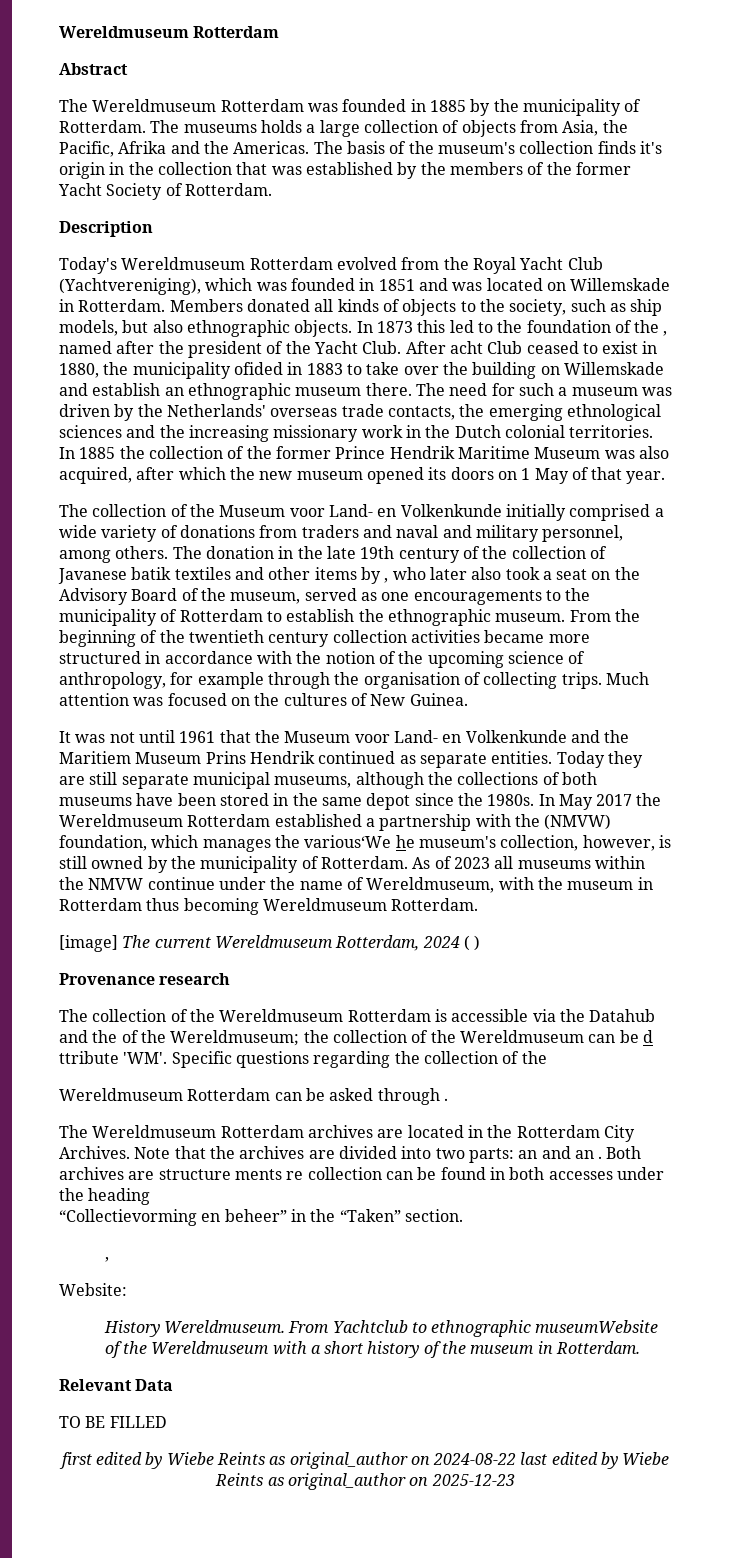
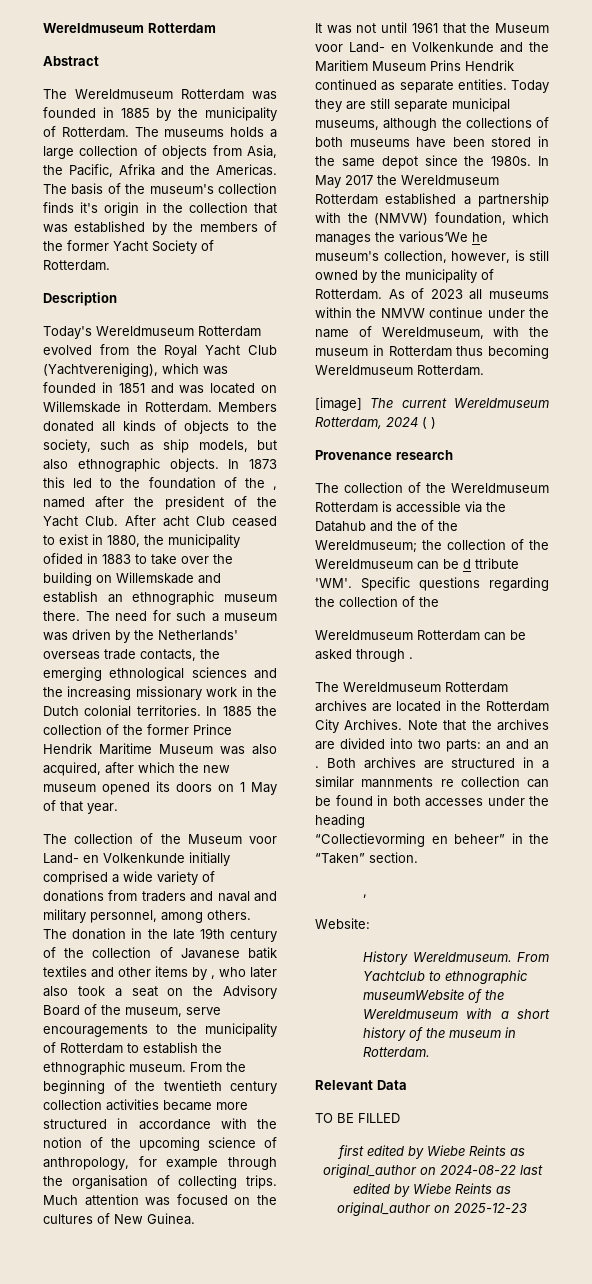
[304,588,410,601] served as one -> [186,1007,221,1015] serve
[158,1169,282,1180] structure ments -> [451,757,549,769] [315,776,434,788] structured in a similar mannments

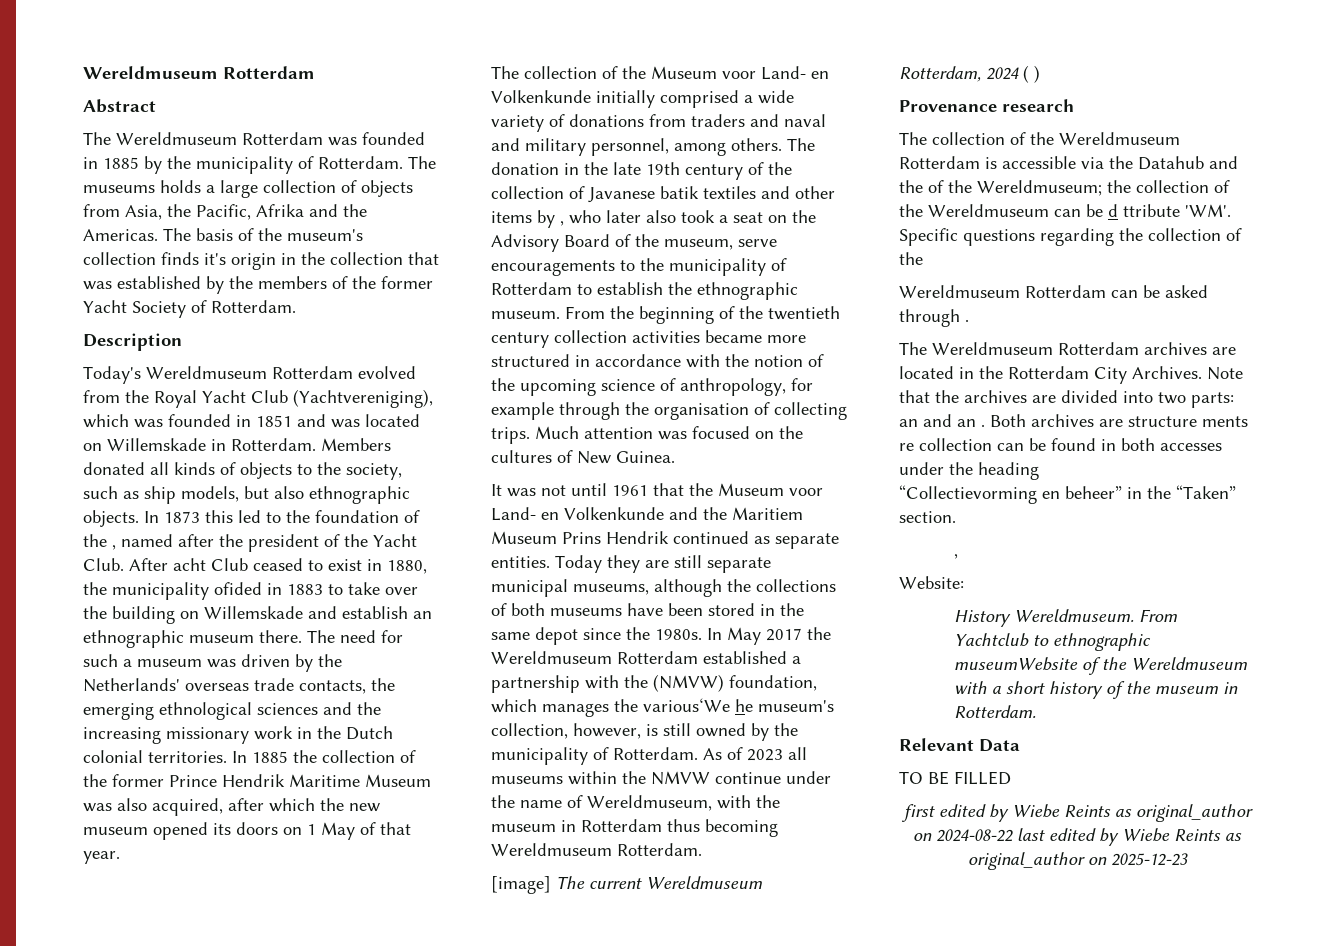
[451,757,549,769] [315,776,434,788] structured in a similar mannments -> [1128,416,1248,427] structure ments

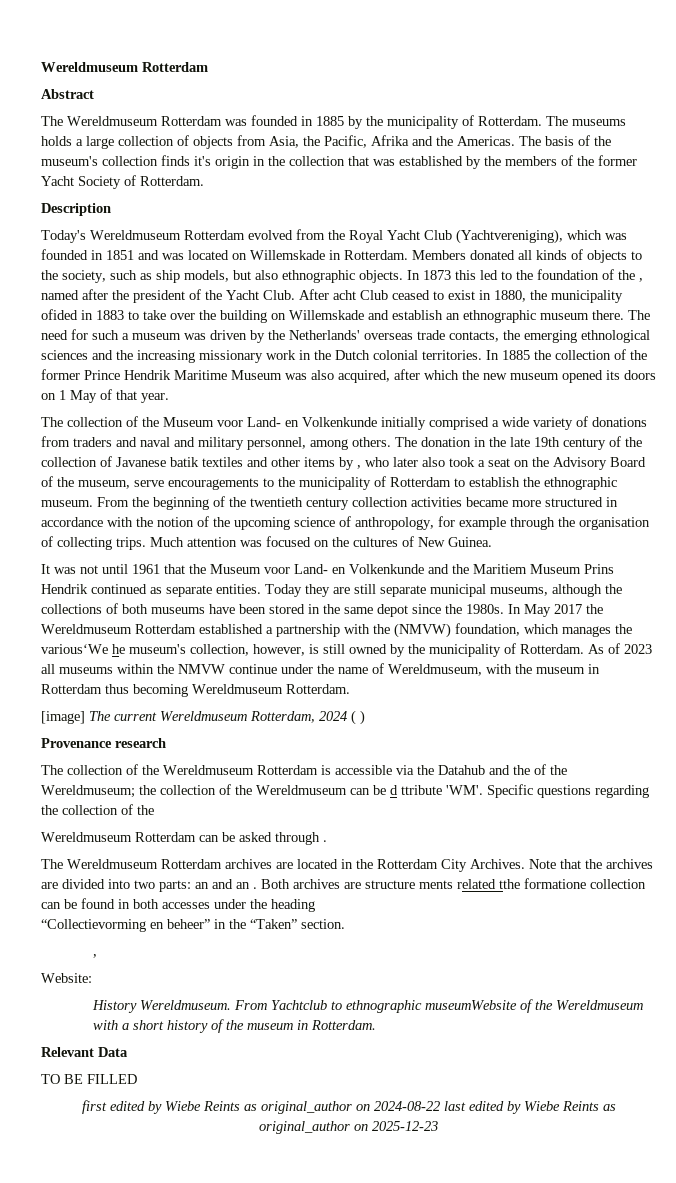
[899,443,914,451] re -> [457,878,586,889] related tthe formatione

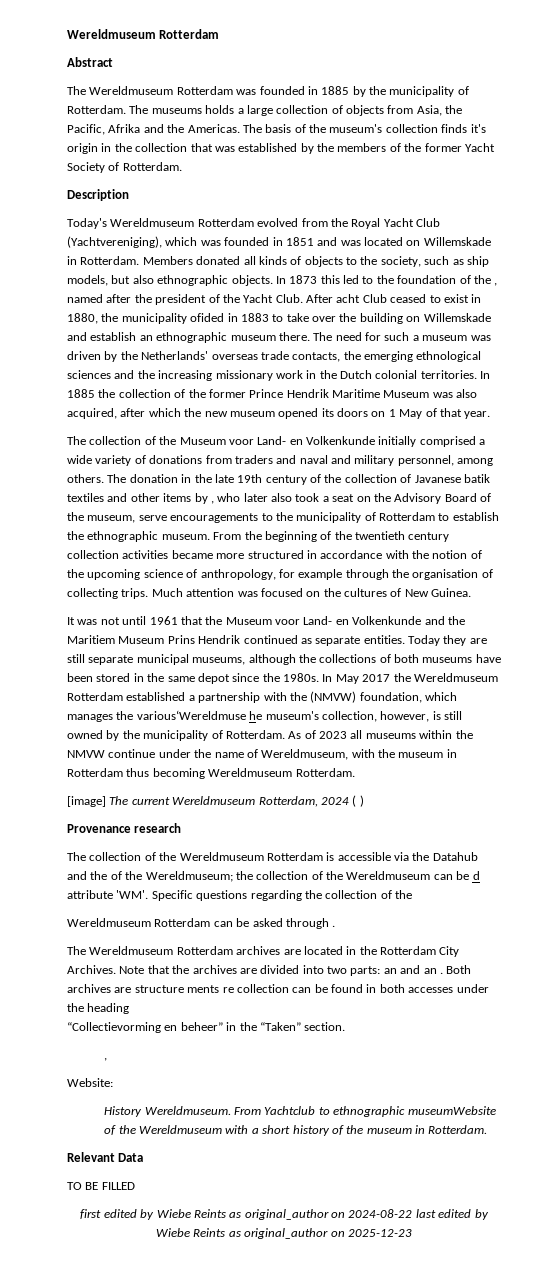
[41,644,108,654] various‘We -> [136,710,246,720] various‘Wereldmuse
[401,785,442,795] ttribute -> [67,890,113,899] attribute
[457,878,586,889] related tthe formatione -> [222,987,234,993] re

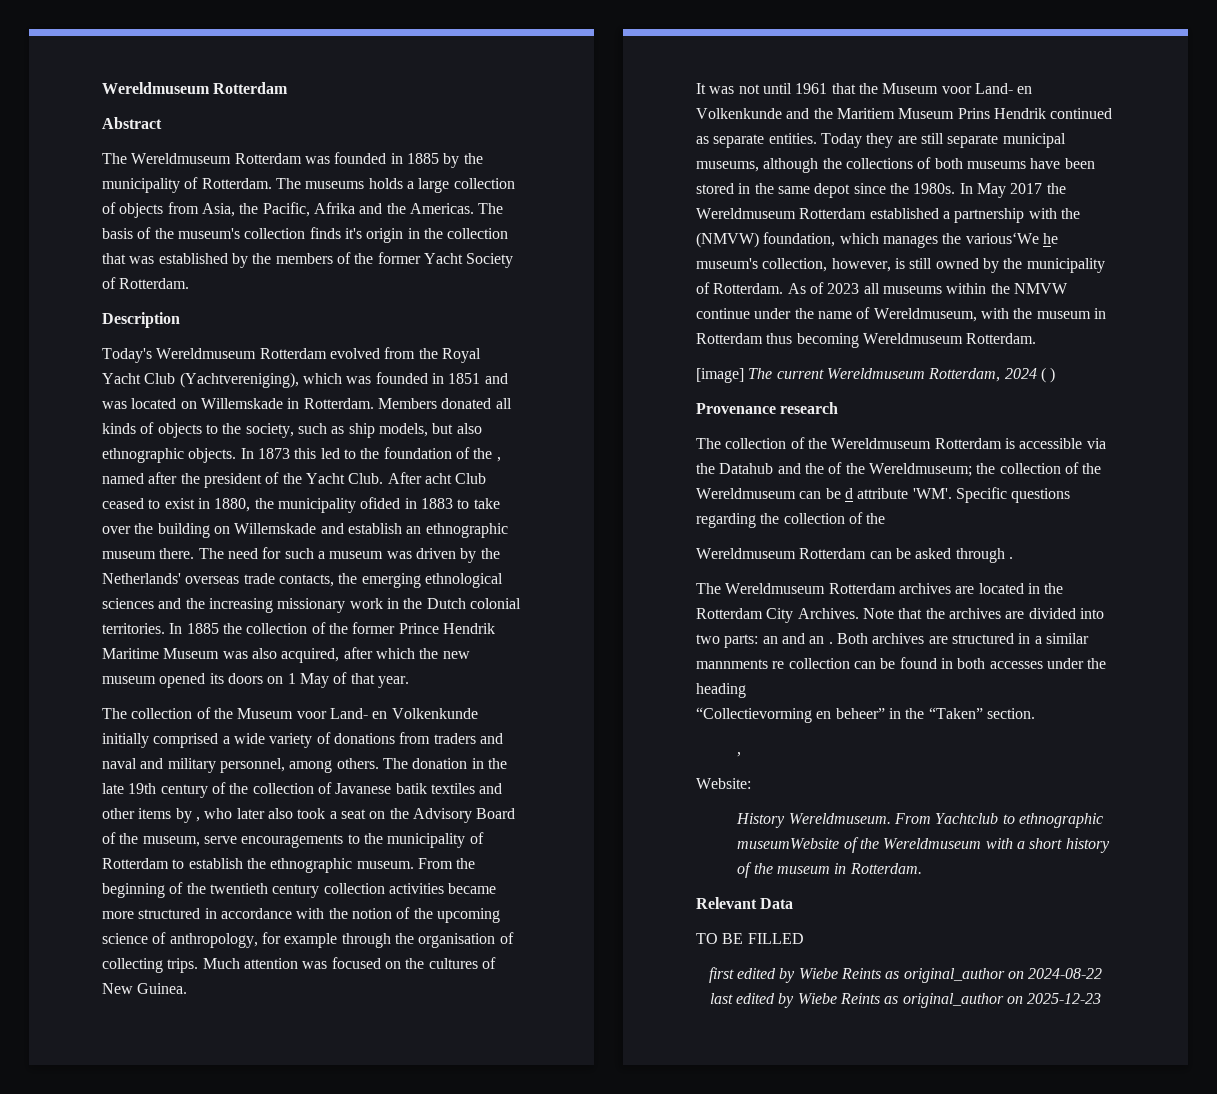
[136,710,246,720] various‘Wereldmuse -> [965,232,1039,244] various‘We
[134,985,220,993] structure ments -> [951,633,1089,644] [696,659,768,669] structured in a similar mannments

